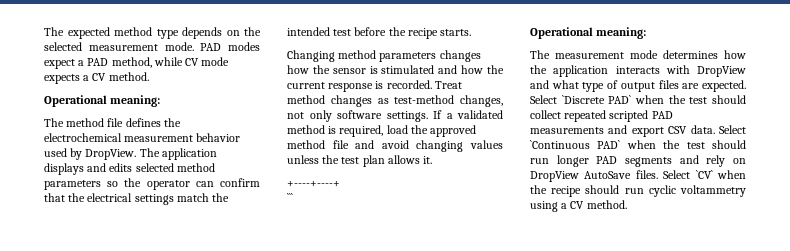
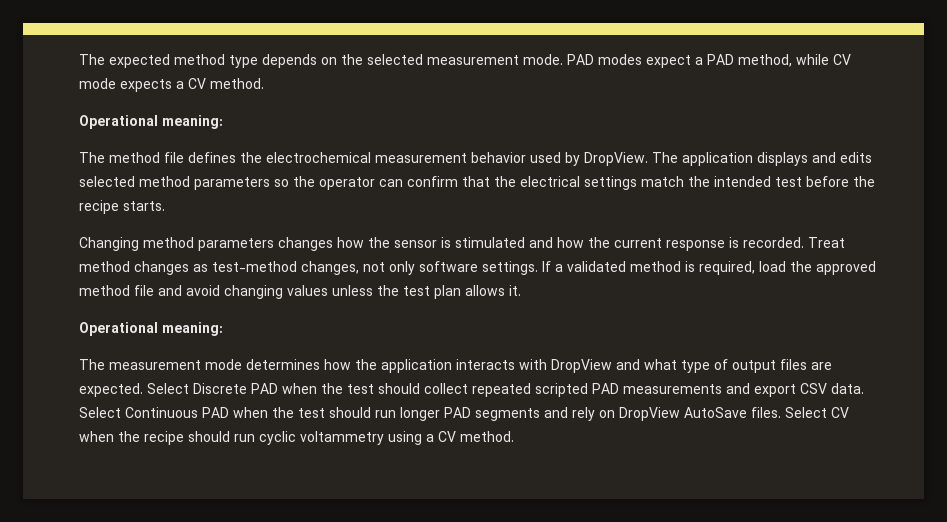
[287,181,340,187] [287,193,293,202] // +----+----+ // ``` -> (521, 290) none
[561,95,632,104] `Discrete PAD` -> [193,383,278,394] Discrete PAD
[530,140,621,149] `Continuous PAD` -> [125,407,229,418] Continuous PAD
[695,170,713,179] `CV` -> [831,407,849,418] CV

